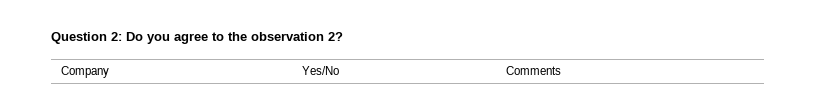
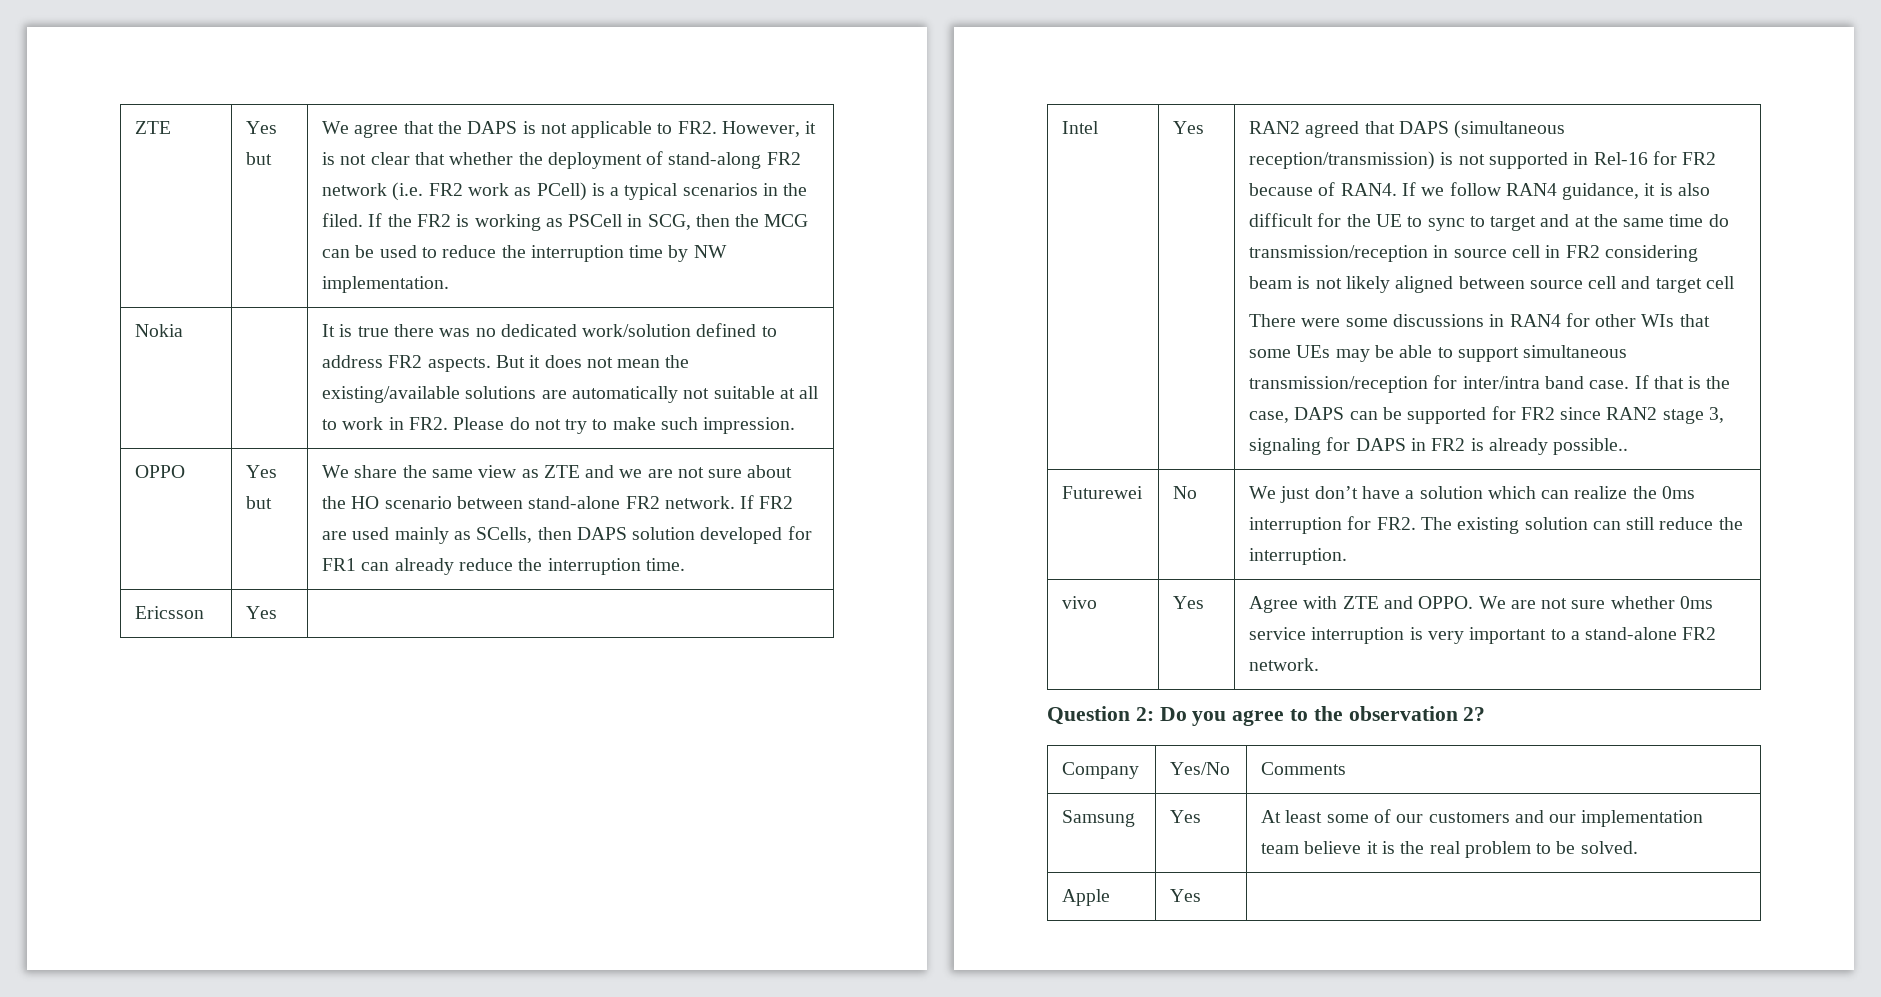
(51, 38) none -> [135,121,172,134] [246,121,278,134] [246,152,273,165] [322,121,817,138] [322,151,801,169] [322,182,808,201] [322,213,809,231] [322,245,727,262] [322,276,450,293] [135,324,184,337] [322,323,777,337] [322,355,690,372] [322,386,820,403] [322,417,796,434] [135,465,186,478] [246,465,278,478] [246,496,273,509] [322,465,793,478] [322,495,794,509] [322,526,812,544] [322,558,685,575] [135,606,205,619] [246,606,278,619] [1062,121,1100,134] [1173,121,1205,134] [1249,120,1566,139] [1249,151,1717,170] [1249,182,1710,200] [1249,213,1729,231] [1249,245,1698,262] [1249,276,1735,293] [1249,313,1710,327] [1249,345,1628,362] [1249,375,1731,393] [1249,406,1724,424] [1249,437,1629,455] [1062,486,1144,499] [1173,486,1198,499] [1249,486,1695,503] [1249,516,1743,534] [1249,548,1348,565] [1062,596,1098,609] [1173,596,1205,609] [1249,596,1713,613] [1249,627,1717,644] [1249,658,1320,671] ZTE | Yes but | We agree that the DAPS is not applicable to FR2. However, it is not clear that whether the deployment of stand-along FR2 network (i.e. FR2 work as PCell) is a typical scenarios in the filed. If the FR2 is working as PSCell in SCG, then the MCG can be used to reduce the interruption time by NW implementation. // Nokia | | It is true there was no dedicated work/solution defined to address FR2 aspects. But it does not mean the existing/available solutions are automatically not suitable at all to work in FR2. Please do not try to make such impression. // OPPO | Yes but | We share the same view as ZTE and we are not sure about the HO scenario between stand-alone FR2 network. If FR2 are used mainly as SCells, then DAPS solution developed for FR1 can already reduce the interruption time. // Ericsson | Yes | // Intel | Yes | RAN2 agreed that DAPS (simultaneous reception/transmission) is not supported in Rel-16 for FR2 because of RAN4. If we follow RAN4 guidance, it is also difficult for the UE to sync to target and at the same time do transmission/reception in source cell in FR2 considering beam is not likely aligned between source cell and target cell // There were some discussions in RAN4 for other WIs that some UEs may be able to support simultaneous transmission/reception for inter/intra band case. If that is the case, DAPS can be supported for FR2 since RAN2 stage 3, signaling for DAPS in FR2 is already possible.. // Futurewei | No | We just don’t have a solution which can realize the 0ms interruption for FR2. The existing solution can still reduce the interruption. // vivo | Yes | Agree with ZTE and OPPO. We are not sure whether 0ms service interruption is very important to a stand-alone FR2 network. //
(562, 70) none -> [1062,810,1136,827] [1170,810,1202,823] [1261,809,1704,827] [1261,841,1638,858] [1062,889,1111,906] [1170,889,1202,902] // Samsung | Yes | At least some of our customers and our implementation team believe it is the real problem to be solved. // Apple | Yes |

